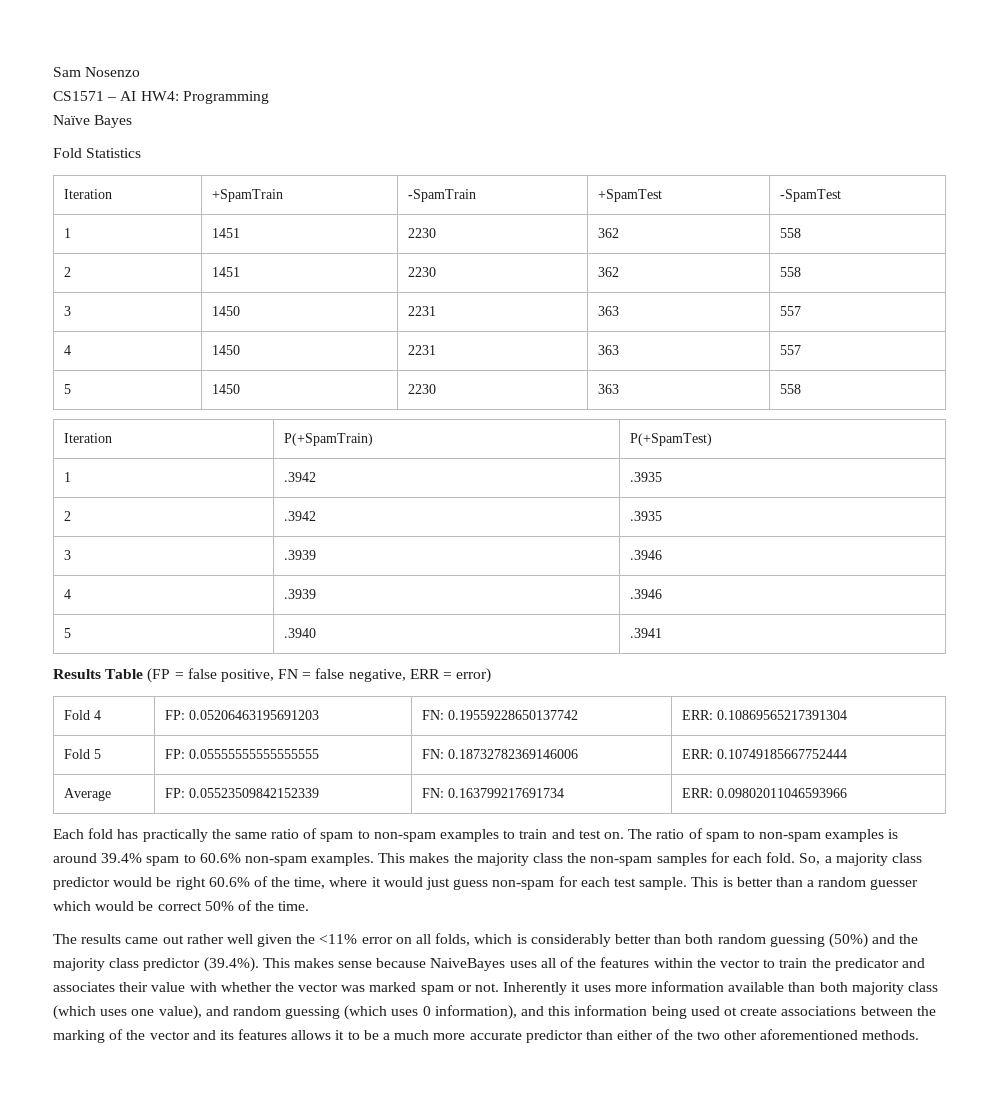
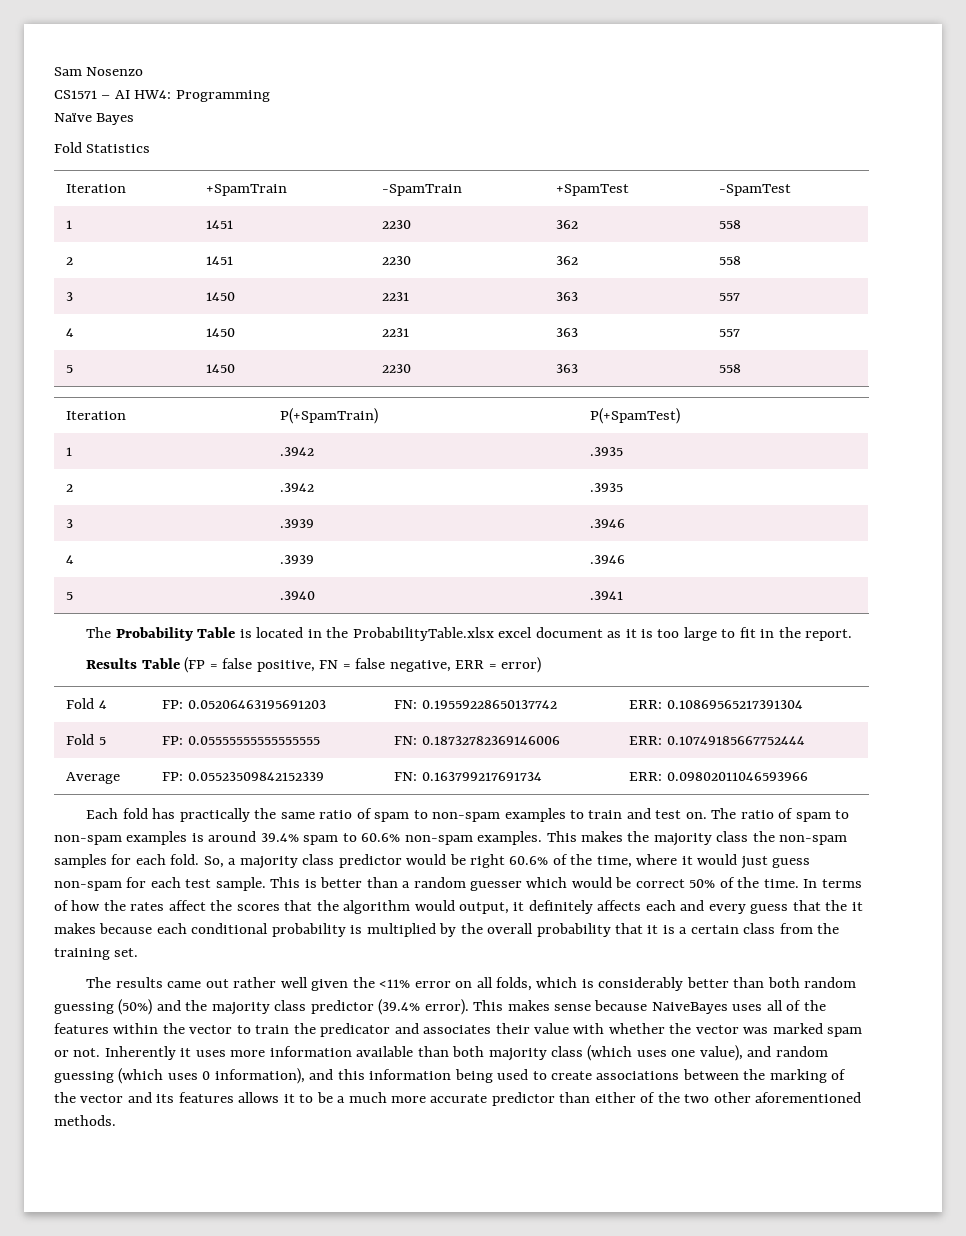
(663, 633) none -> [86,627,853,641] // The Probability Table is located in the ProbabilityTable.xlsx excel document as it is too large to fit in the report.
(310, 906) none -> [803,879,862,888] [54,900,863,914] [54,923,840,937] [54,948,139,960] In terms of how the rates affect the scores that the algorithm would output, it definitely affects each and every guess that the it makes because each conditional probability is multiplied by the overall probability that it is a certain class from the training set.
[203,957,259,972] (39.4%). -> [378,999,469,1015] (39.4% error).
[723,1007,737,1016] ot -> [532,1071,547,1080] to

